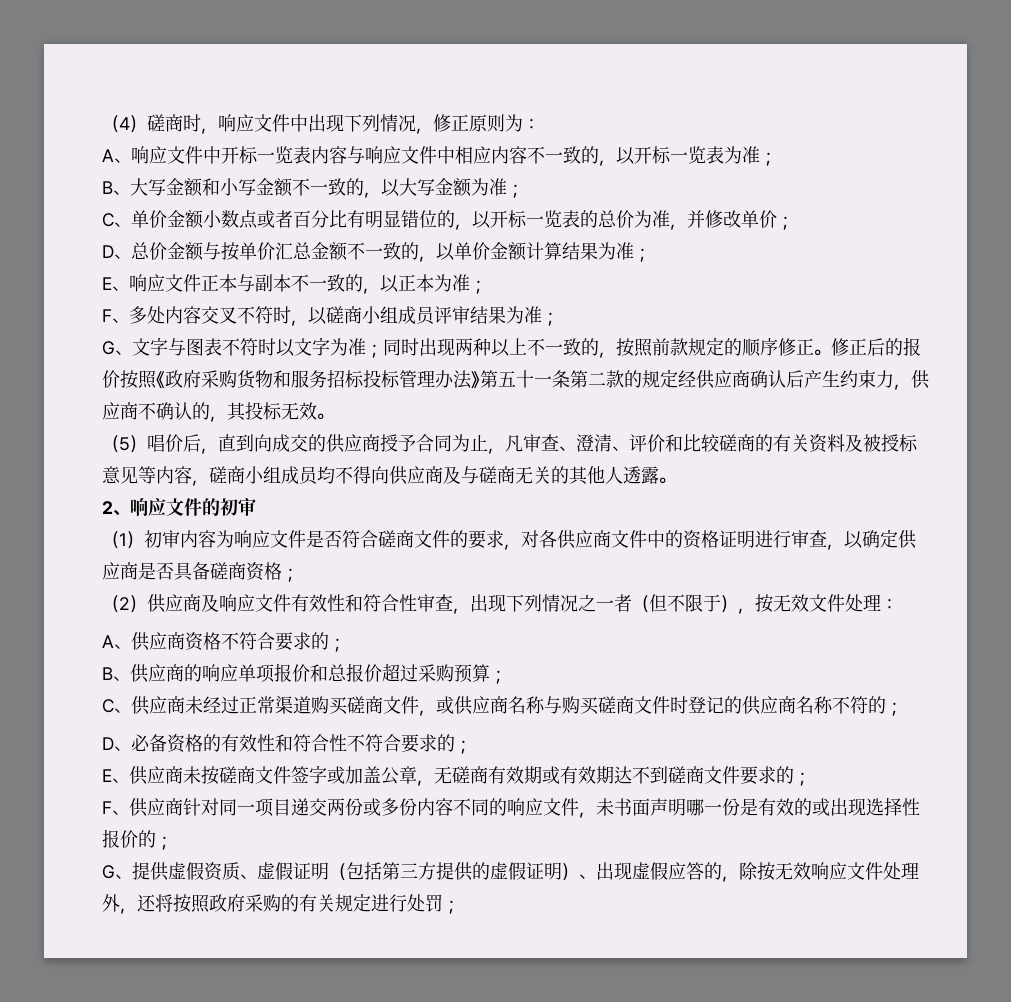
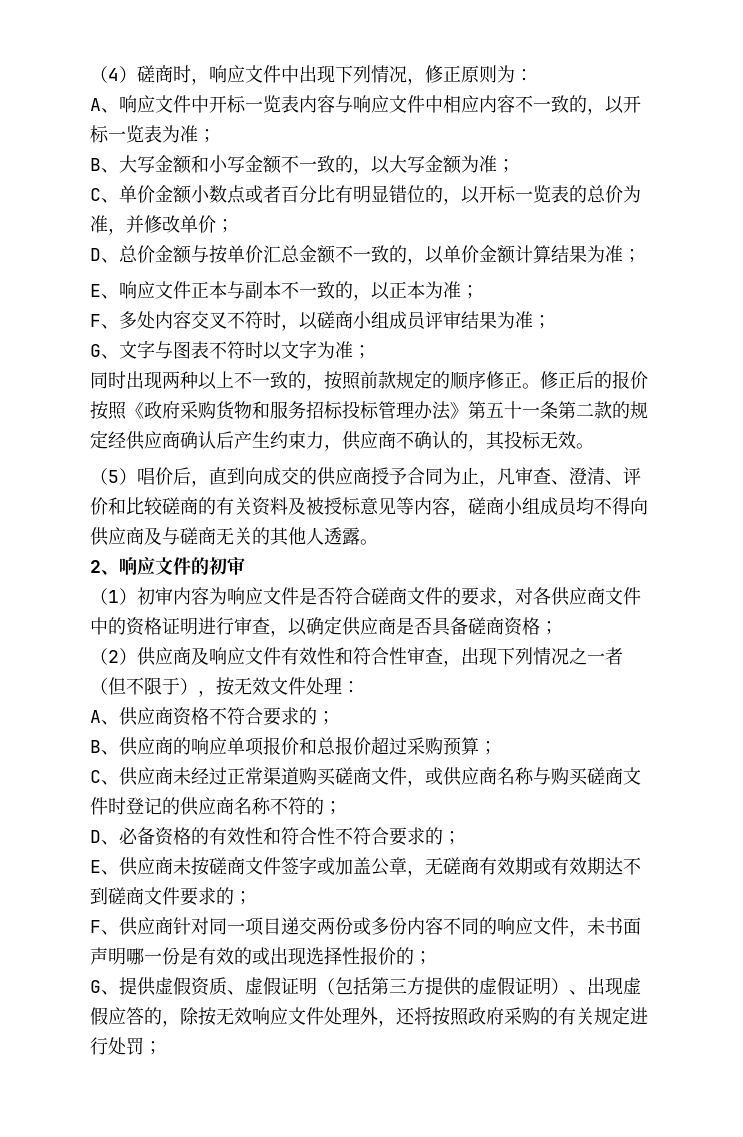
(383, 351) none -> (371, 352) //

